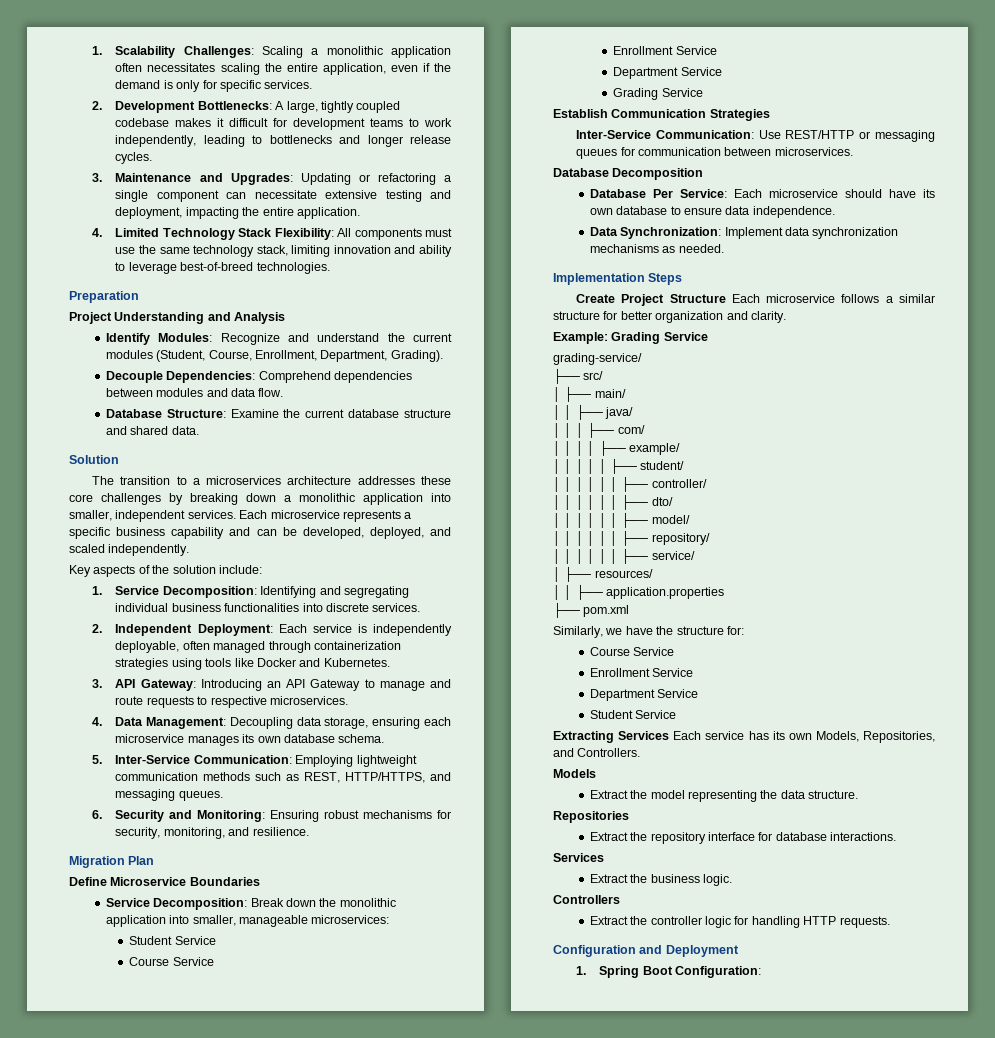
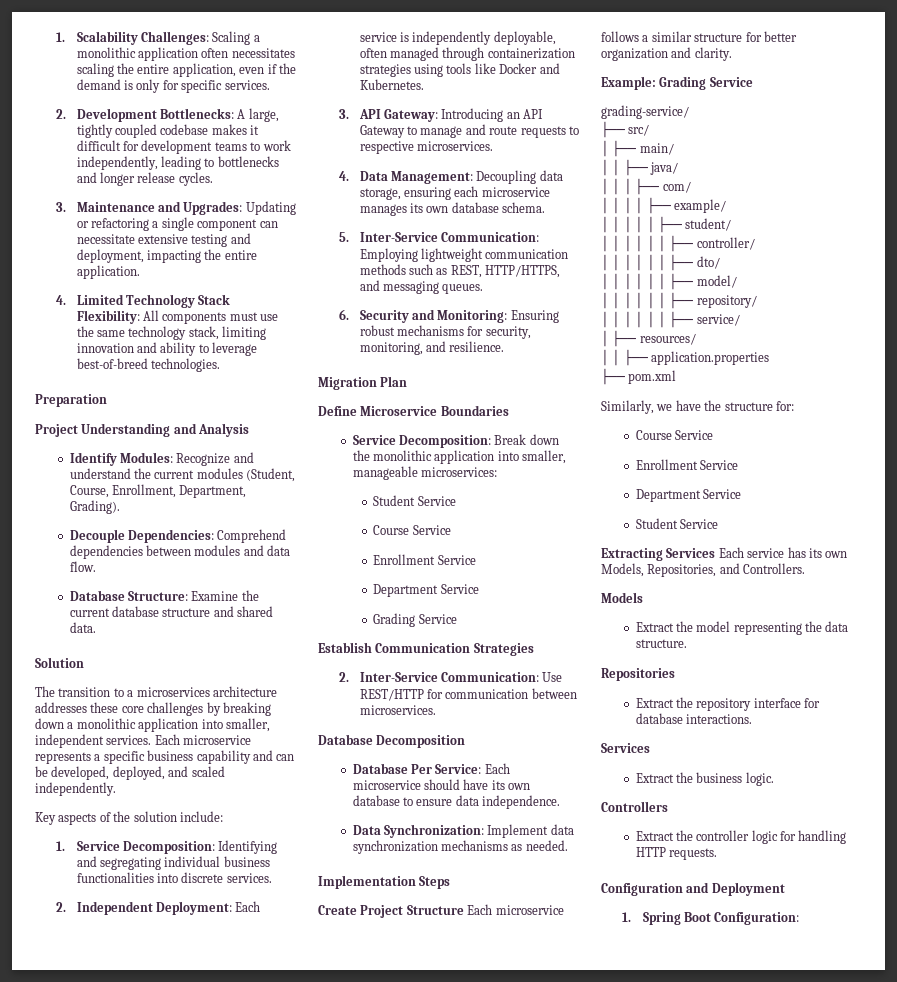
(770, 115) none -> [338,672,349,682] 2.
[859,130,935,142] [576,149,618,159] or messaging queues -> (424, 695) none

